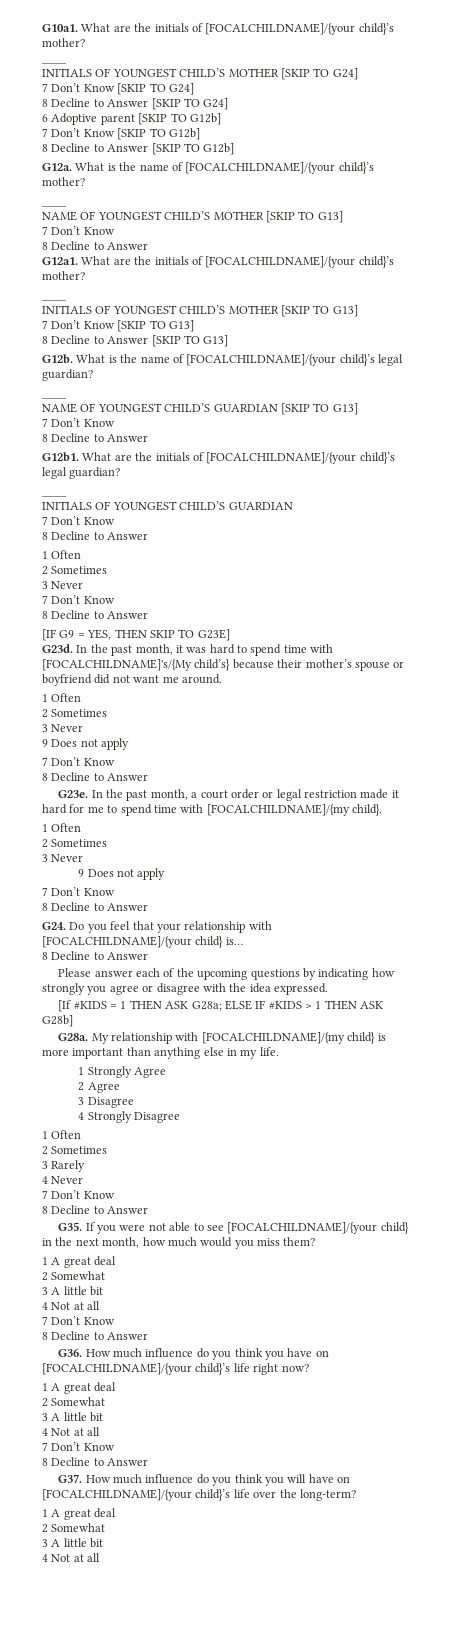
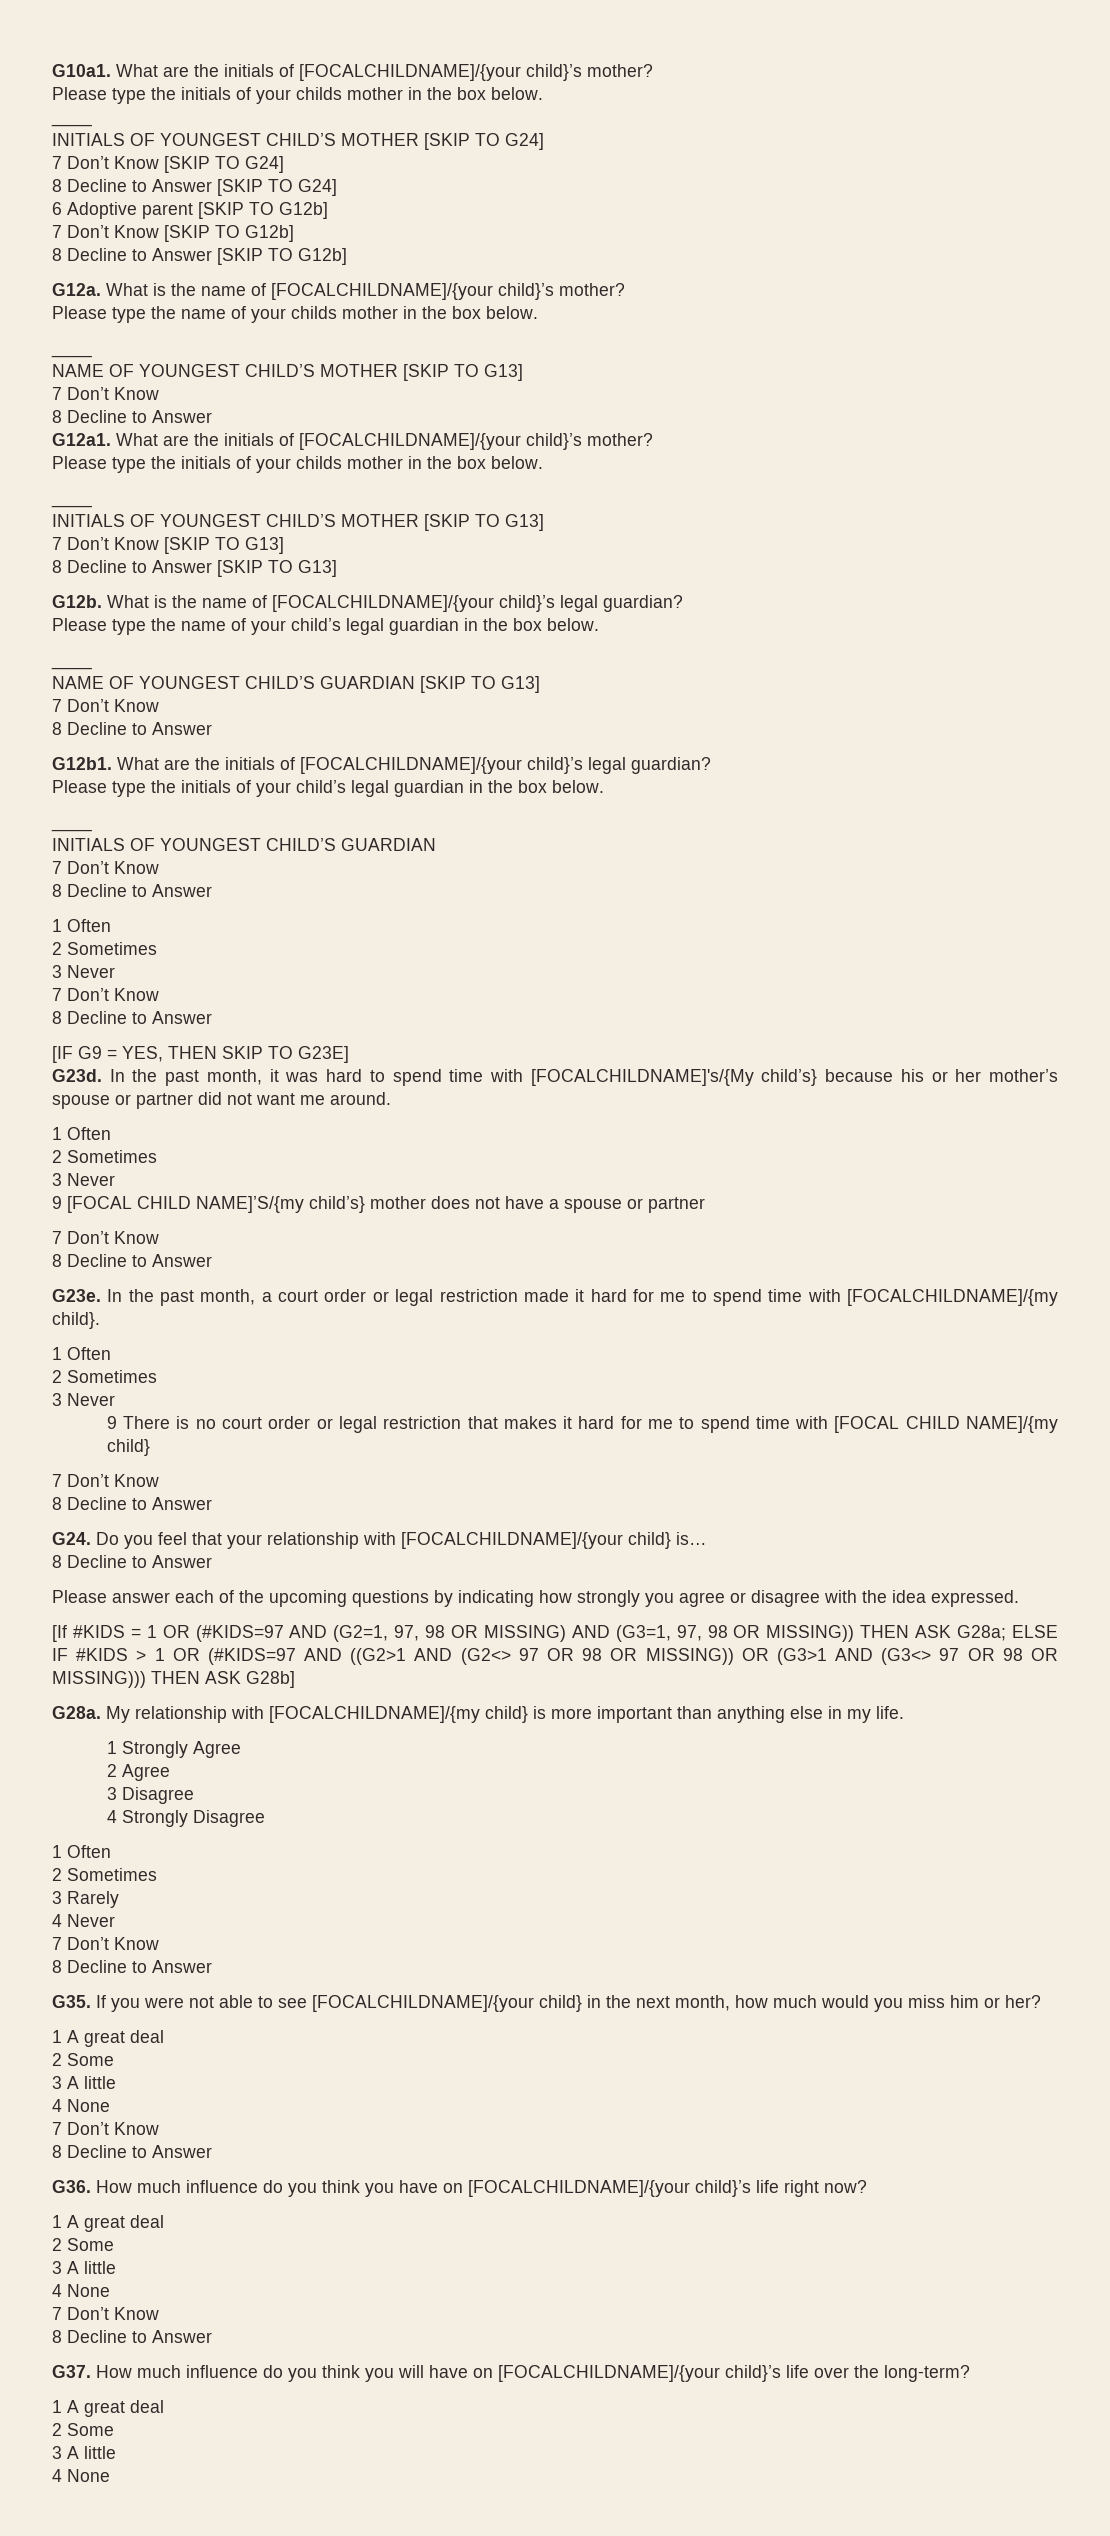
(85, 42) none -> [52,87,543,104] // Please type the initials of your childs mother in the box below.
(85, 181) none -> [52,306,538,323] // Please type the name of your childs mother in the box below.
(85, 275) none -> [52,456,543,473] // Please type the initials of your childs mother in the box below.
(93, 375) none -> [52,618,599,635] // Please type the name of your child’s legal guardian in the box below.
(121, 473) none -> [52,780,604,797] // Please type the initials of your child’s legal guardian in the box below.
[277,659,303,668] their -> [900,1069,982,1082] his or her
[42,674,92,686] boyfriend -> [136,1093,193,1109] partner
[51,738,130,750] Does not apply -> [67,1196,705,1213] [FOCAL CHILD NAME]’S/{my child’s} mother does not have a spouse or partner
[87,868,166,880] Does not apply -> [123,1416,1058,1433] [106,1439,150,1456] There is no court order or legal restriction that makes it hard for me to spend time with [FOCAL CHILD NAME]/{my child}
(127, 1005) none -> [162,1625,855,1642] OR (#KIDS=97 AND (G2=1, 97, 98 OR MISSING) AND (G3=1, 97, 98 OR MISSING))
(322, 1005) none -> [172,1648,1058,1665] [52,1671,146,1688] OR (#KIDS=97 AND ((G2>1 AND (G2<> 97 OR 98 OR MISSING)) OR (G3>1 AND (G3<> 97 OR 98 OR MISSING)))
[283,1237,316,1246] [42,1256,117,1268] [42,1271,106,1281] [42,1286,104,1296] [42,1301,101,1310] them? // 1 A great deal // 2 Somewhat // 3 A little bit // 4 Not at all -> [950,1995,1041,2008] [52,2030,164,2047] [52,2053,114,2066] [52,2076,116,2089] [52,2099,110,2112] him or her? // 1 A great deal // 2 Some // 3 A little // 4 None
[51,1397,106,1406] [42,1412,104,1422] [42,1427,101,1436] Somewhat // 3 A little bit // 4 Not at all -> [67,2238,114,2251] [52,2261,116,2274] [52,2284,110,2297] Some // 3 A little // 4 None
[51,1523,106,1532] [42,1538,104,1548] [42,1553,101,1562] Somewhat // 3 A little bit // 4 Not at all -> [67,2423,114,2436] [52,2446,116,2459] [52,2469,110,2482] Some // 3 A little // 4 None

